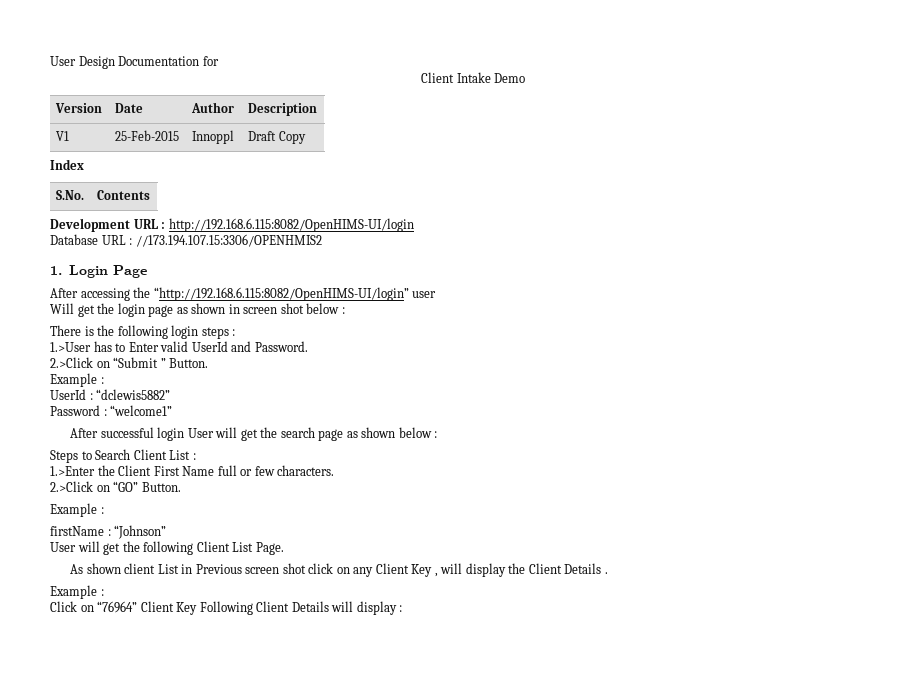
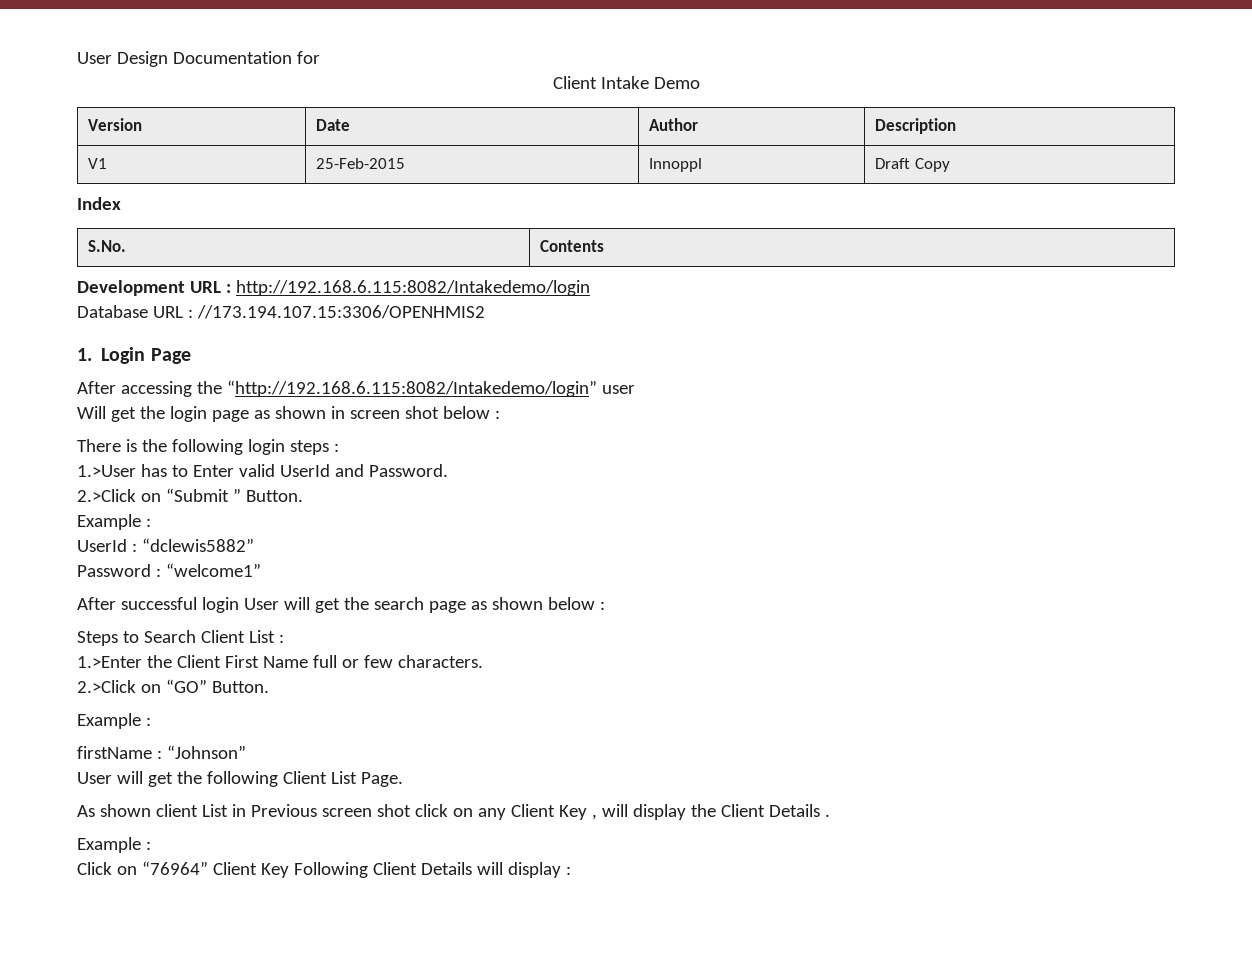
[168,218,414,232] http://192.168.6.115:8082/OpenHIMS-UI/login -> [235,280,590,296] http://192.168.6.115:8082/Intakedemo/login
[153,287,409,301] “http://192.168.6.115:8082/OpenHIMS-UI/login” -> [226,380,597,397] “http://192.168.6.115:8082/Intakedemo/login”

